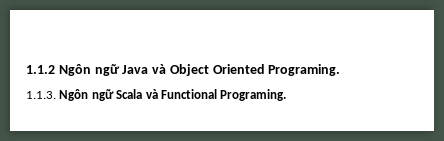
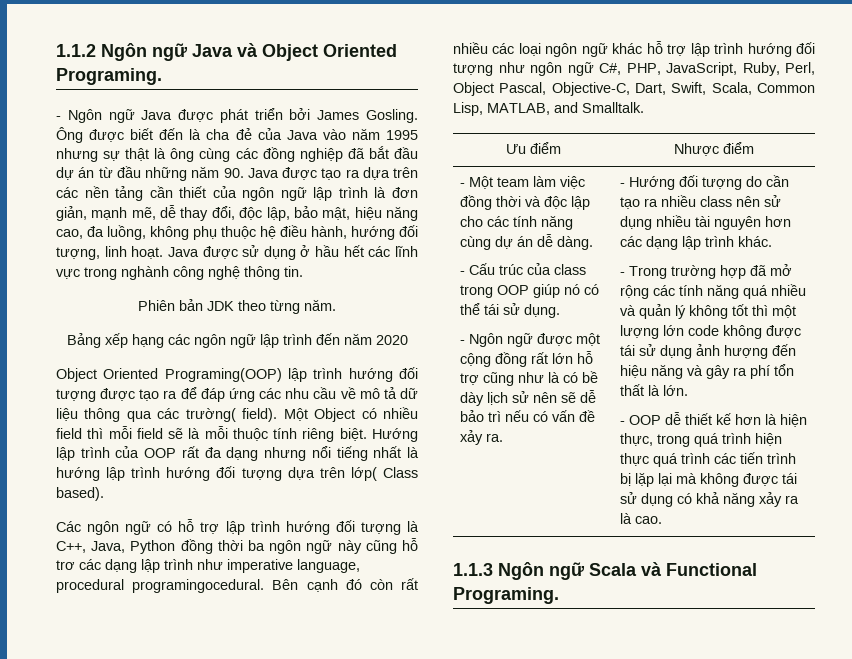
[26,91,56,99] 1.1.3. -> [56,108,418,123] [56,127,418,143] [56,146,418,162] [56,166,418,181] [56,186,418,201] [56,205,419,221] [56,225,418,240] [56,245,418,260] [56,266,303,280] [138,299,336,314] [66,333,408,348] [56,367,418,382] [56,387,418,402] [56,407,419,422] [56,426,418,442] [56,446,420,461] [56,466,418,481] [56,487,104,501] [56,519,419,535] [56,538,418,554] [56,559,360,573] [56,578,419,593] [453,41,815,57] [453,62,815,76] [453,82,815,96] [453,102,644,116] [506,142,561,154] [674,142,754,156] [459,176,585,189] [459,195,590,210] [459,215,573,230] [459,234,593,250] [459,263,586,275] [459,284,599,298] [459,303,560,318] [459,333,600,347] [459,351,593,367] [459,371,598,386] [459,390,596,406] [459,410,595,422] [459,430,503,445] [619,175,789,190] [619,195,781,209] [619,215,791,230] [619,236,772,250] [619,264,792,279] [619,284,806,299] [619,304,796,319] [619,325,801,339] [619,344,796,359] [619,364,794,379] [619,384,688,396] [619,412,807,427] [619,433,782,447] [619,452,796,467] [619,472,797,487] [619,492,799,507] [619,513,662,524] [453,563,493,576] - Ngôn ngữ Java được phát triển bởi James Gosling. Ông được biết đến là cha đẻ của Java vào năm 1995 nhưng sự thật là ông cùng các đồng nghiệp đã bắt đầu dự án từ đầu những năm 90. Java được tạo ra dựa trên các nền tảng cần thiết của ngôn ngữ lập trình là đơn giản, mạnh mẽ, dễ thay đổi, độc lập, bảo mật, hiệu năng cao, đa luồng, không phụ thuộc hệ điều hành, hướng đối tượng, linh hoạt. Java được sử dụng ở hầu hết các lĩnh vực trong nghành công nghệ thông tin. // Phiên bản JDK theo từng năm. // Bảng xếp hạng các ngôn ngữ lập trình đến năm 2020 // Object Oriented Programing(OOP) lập trình hướng đối tượng được tạo ra để đáp ứng các nhu cầu về mô tả dữ liệu thông qua các trường( field). Một Object có nhiều field thì mỗi field sẽ là mỗi thuộc tính riêng biệt. Hướng lập trình của OOP rất đa dạng nhưng nổi tiếng nhất là hướng lập trình hướng đối tượng dựa trên lớp( Class based). // Các ngôn ngữ có hỗ trợ lập trình hướng đối tượng là C++, Java, Python đồng thời ba ngôn ngữ này cũng hỗ trơ các dạng lập trình như imperative language, procedural programingocedural. Bên cạnh đó còn rất nhiều các loại ngôn ngữ khác hỗ trợ lập trình hướng đối tượng như ngôn ngữ C#, PHP, JavaScript, Ruby, Perl, Object Pascal, Objective-C, Dart, Swift, Scala, Common Lisp, MATLAB, and Smalltalk. // Ưu điểm | Nhược điểm // - Một team làm việc đồng thời và độc lập cho các tính năng cùng dự án dễ dàng. // - Cấu trúc của class trong OOP giúp nó có thể tái sử dụng. // - Ngôn ngữ được một cộng đồng rất lớn hỗ trợ cũng như là có bề dày lịch sử nên sẽ dễ bảo trì nếu có vấn đề xảy ra. | - Hướng đối tượng do cần tạo ra nhiều class nên sử dụng nhiều tài nguyên hơn các dạng lập trình khác. // - Trong trường hợp đã mở rộng các tính năng quá nhiều và quản lý không tốt thì một lượng lớn code không được tái sử dụng ảnh hượng đến hiệu năng và gây ra phí tổn thất là lớn. // - OOP dễ thiết kế hơn là hiện thực, trong quá trình hiện thực quá trình các tiến trình bị lặp lại mà không được tái sử dụng có khả năng xảy ra là cao. // 1.1.3

